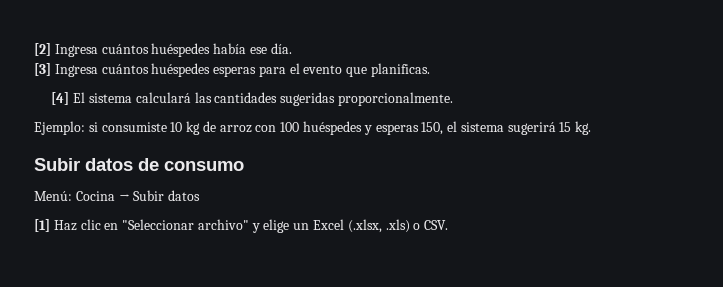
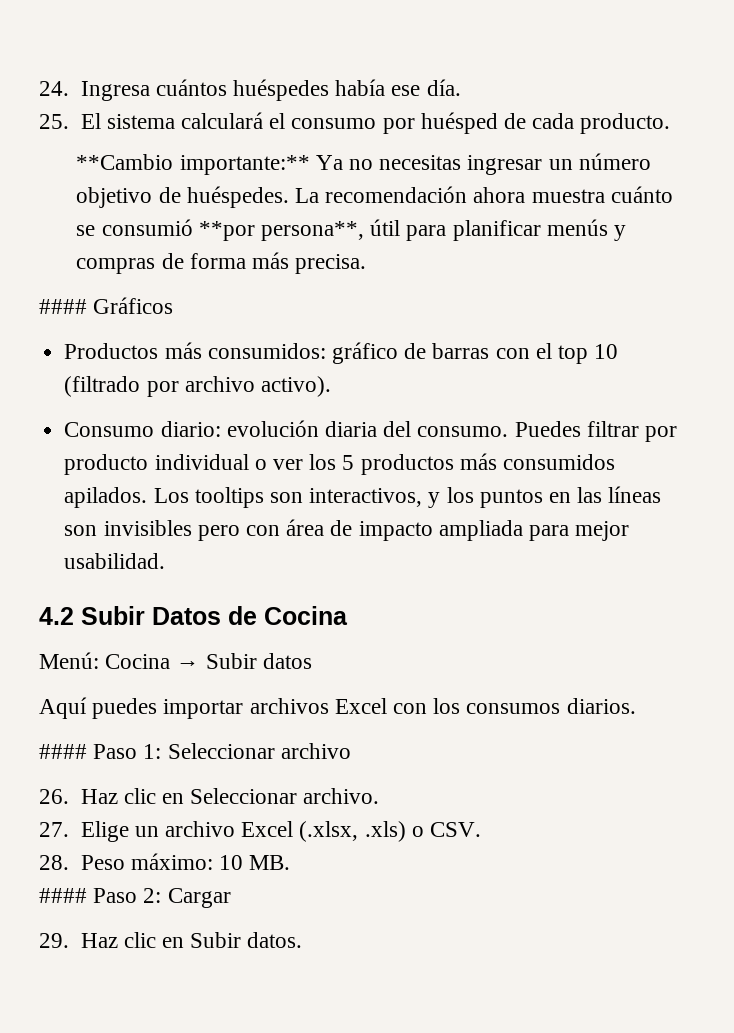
[34,43,51,56] [2] -> [39,81,69,96] 24.
[34,63,431,77] [51,92,453,106] [34,121,592,135] [34,158,244,171] [3] Ingresa cuántos huéspedes esperas para el evento que planificas. // [4] El sistema calculará las cantidades sugeridas proporcionalmente. // Ejemplo: si consumiste 10 kg de arroz con 100 huéspedes y esperas 150, el sistema sugerirá 15 kg. // Subir datos de consumo -> [39,112,671,134] [76,153,651,175] [76,186,673,208] [76,219,626,241] [76,252,367,274] [39,297,174,314] [64,342,619,364] [64,376,331,397] [64,420,677,442] [64,453,615,475] [64,486,662,508] [64,519,630,541] [64,553,166,569] [39,606,348,625] 25. El sistema calculará el consumo por huésped de cada producto. // **Cambio importante:** Ya no necesitas ingresar un número objetivo de huéspedes. La recomendación ahora muestra cuánto se consumió **por persona**, útil para planificar menús y compras de forma más precisa. // #### Gráficos // Productos más consumidos: gráfico de barras con el top 10 (filtrado por archivo activo). // Consumo diario: evolución diaria del consumo. Puedes filtrar por producto individual o ver los 5 productos más consumidos apilados. Los tooltips son interactivos, y los puntos en las líneas son invisibles pero con área de impacto ampliada para mejor usabilidad. // 4.2 Subir Datos de Cocina
[34,219,310,233] [1] Haz clic en "Seleccionar archivo" y elige un -> [39,697,636,719] [39,743,351,759] [39,788,380,804] [39,821,235,842] Aquí puedes importar archivos Excel con los consumos diarios. // #### Paso 1: Seleccionar archivo // 26. Haz clic en Seleccionar archivo. // 27. Elige un archivo
(449, 225) none -> [39,853,291,870] [39,888,231,908] [39,932,303,948] // 28. Peso máximo: 10 MB. // #### Paso 2: Cargar // 29. Haz clic en Subir datos.

